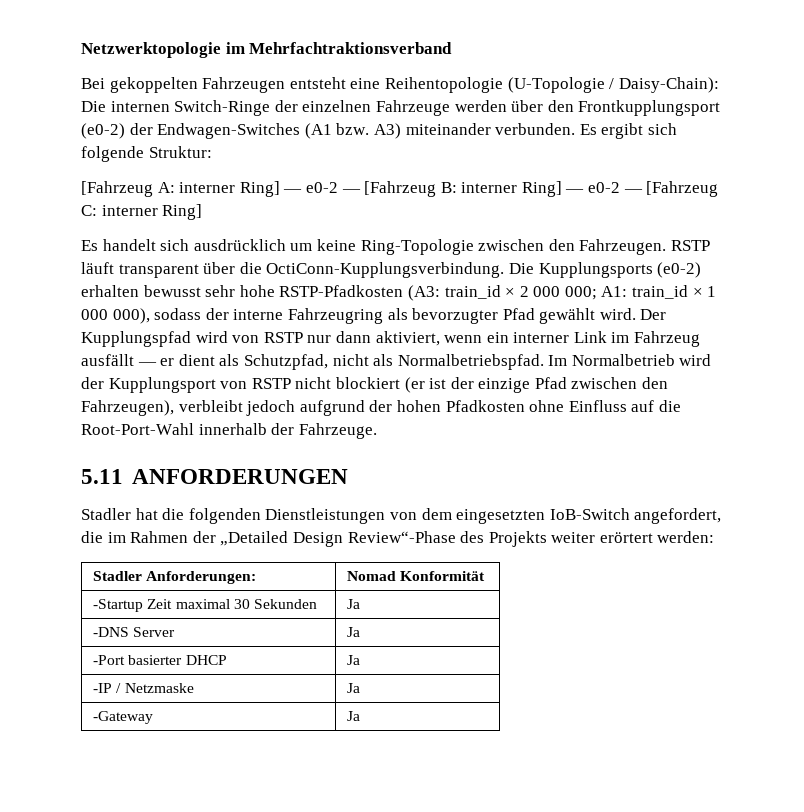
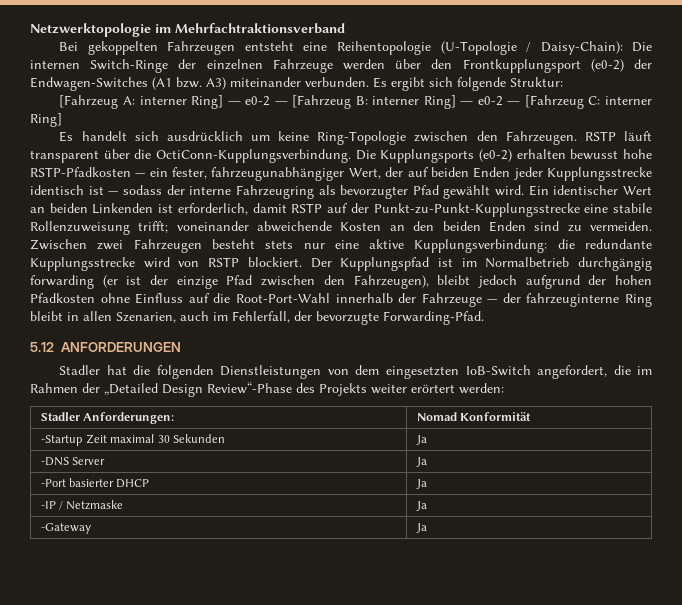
[205,285,236,297] sehr -> (619, 154) none
[407,285,717,301] [81,308,150,324] (A3: train_id × 2 000 000; A1: train_id × 1 000 000), -> [135,167,653,181] [30,185,119,195] — ein fester, fahrzeugunabhängiger Wert, der auf beiden Enden jeder Kupplungsstrecke identisch ist —
[640,309,667,320] [81,331,701,347] [81,354,712,370] [81,377,400,393] Der Kupplungspfad wird von RSTP nur dann aktiviert, wenn ein interner Link im Fahrzeug ausfällt — er dient als Schutzpfad, nicht als Normalbetriebspfad. Im Normalbetrieb wird der Kupplungsport von RSTP nicht blockiert -> [528,185,652,196] [30,203,653,217] [30,221,653,235] [30,239,652,253] [30,257,652,271] [30,275,94,289] Ein identischer Wert an beiden Linkenden ist erforderlich, damit RSTP auf der Punkt-zu-Punkt-Kupplungsstrecke eine stabile Rollenzuweisung trifft; voneinander abweichende Kosten an den beiden Enden sind zu vermeiden. Zwischen zwei Fahrzeugen besteht stets nur eine aktive Kupplungsverbindung: die redundante Kupplungsstrecke wird von RSTP blockiert. Der Kupplungspfad ist im Normalbetrieb durchgängig forwarding
[178,400,243,412] verbleibt -> [437,275,471,285] bleibt
[298,423,377,439] [81,469,123,484] Fahrzeuge. // 5.11 -> [421,293,652,307] [30,311,484,325] [30,342,54,352] Fahrzeuge — der fahrzeuginterne Ring bleibt in allen Szenarien, auch im Fehlerfall, der bevorzugte Forwarding-Pfad. // 5.12

